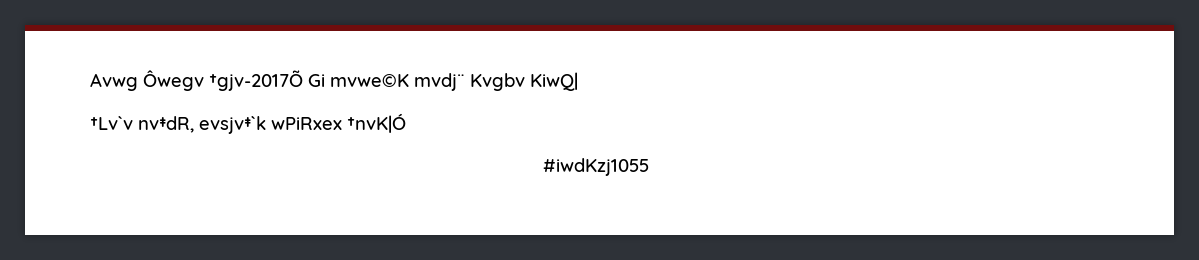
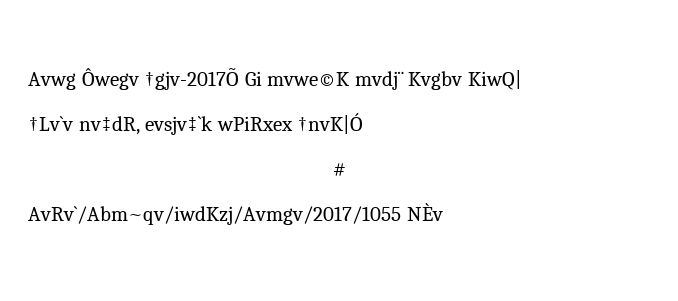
[543,158,649,176] #iwdKzj1055 -> [332,163,346,176] [28,203,443,225] # // AvRv`/Abm~qv/iwdKzj/Avmgv/2017/1055 NÈv

